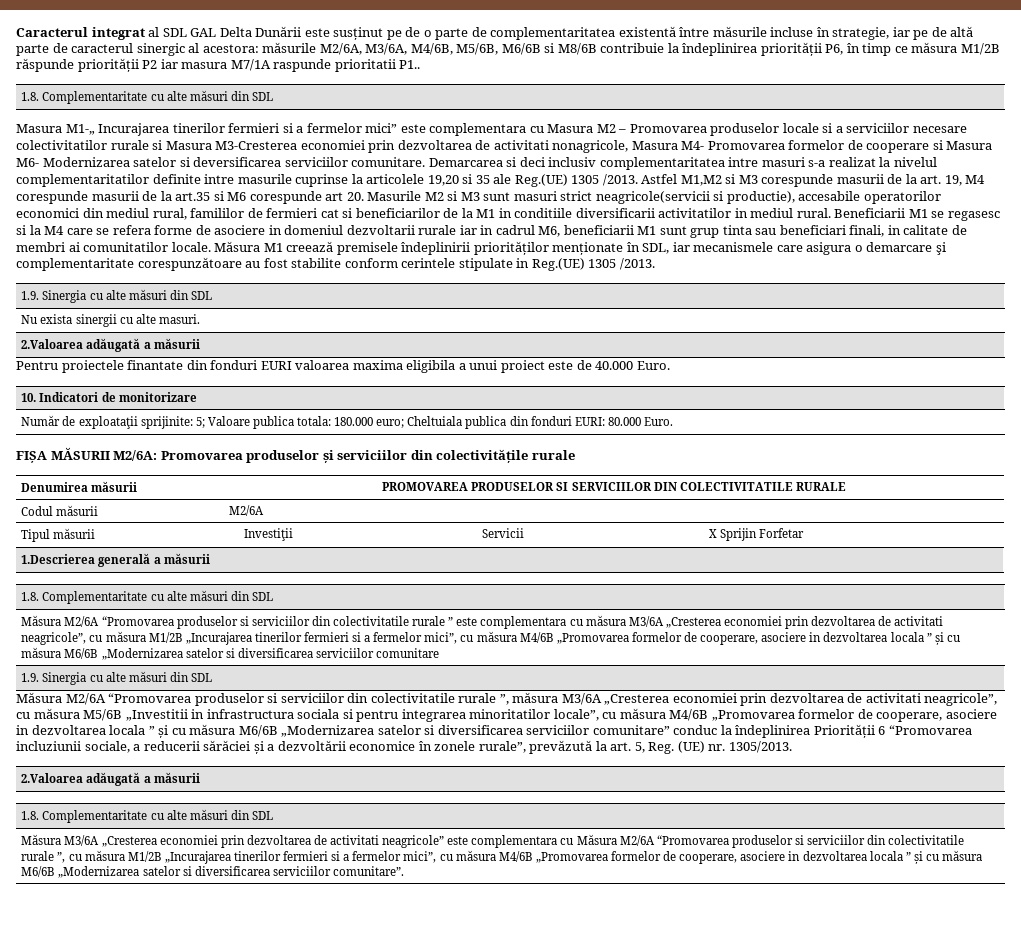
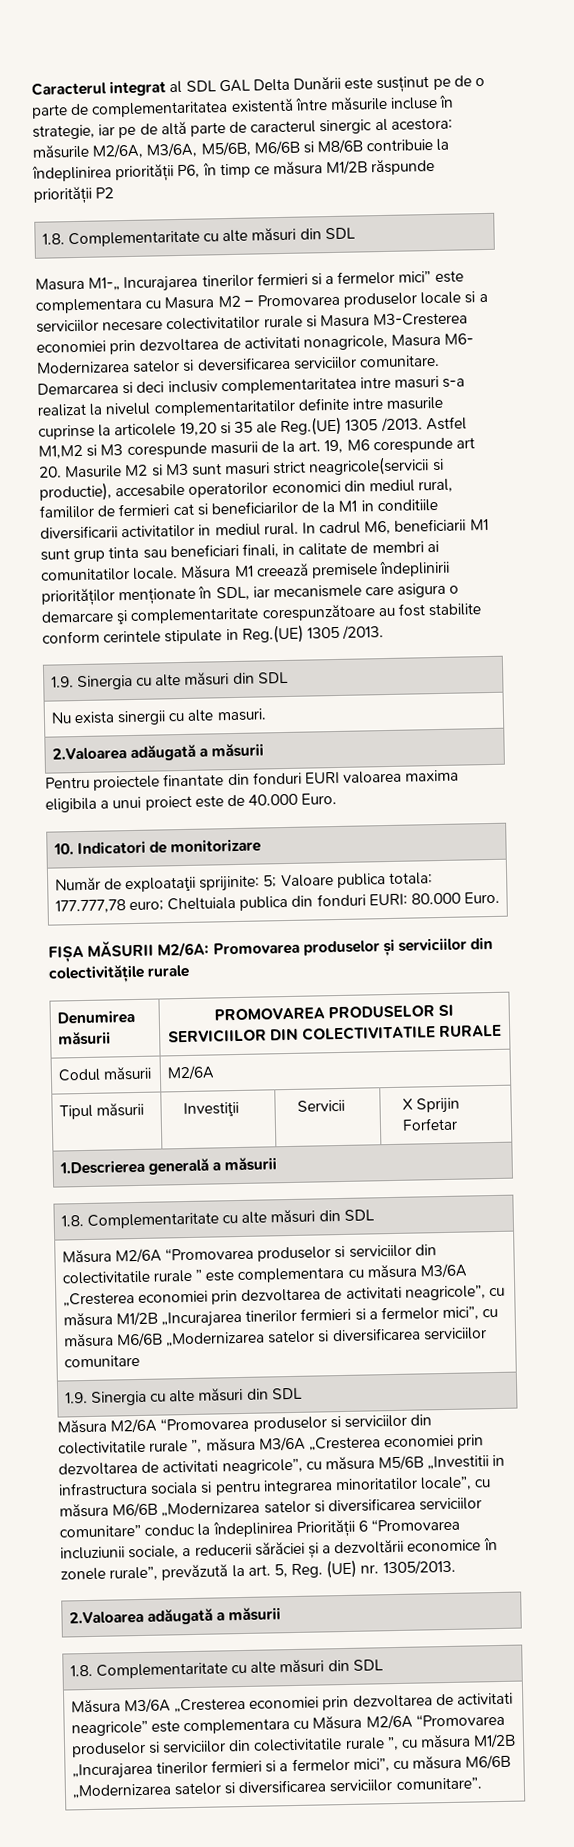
[410,43,453,55] M4/6B, -> (198, 150) none
[160,59,421,72] iar masura M7/1A raspunde prioritatii P1.. -> (115, 193) none
[681,140,993,153] M4- Promovarea formelor de cooperare si Masura -> (442, 340) none
[965,175,986,184] [16,191,224,204] M4 corespunde masurii de la art.35 si -> (344, 446) none
[834,208,1000,221] [16,225,494,235] Beneficiarii M1 se regasesc si la M4 care se refera forme de asociere in domeniul dezvoltarii rurale iar in -> [301,522,316,534] In
[334,417,374,426] 180.000 -> [54,899,126,914] 177.777,78
[519,632,961,645] [21,647,62,658] M4/6B „Promovarea formelor de cooperare, asociere in dezvoltarea locala ” și cu măsura -> (114, 1340) none
[669,709,997,722] [16,724,236,738] M4/6B „Promovarea formelor de cooperare, asociere in dezvoltarea locala ” și cu măsura -> (109, 1510) none
[498,850,983,864] M4/6B „Promovarea formelor de cooperare, asociere in dezvoltarea locala ” și cu măsura -> (463, 1762) none

